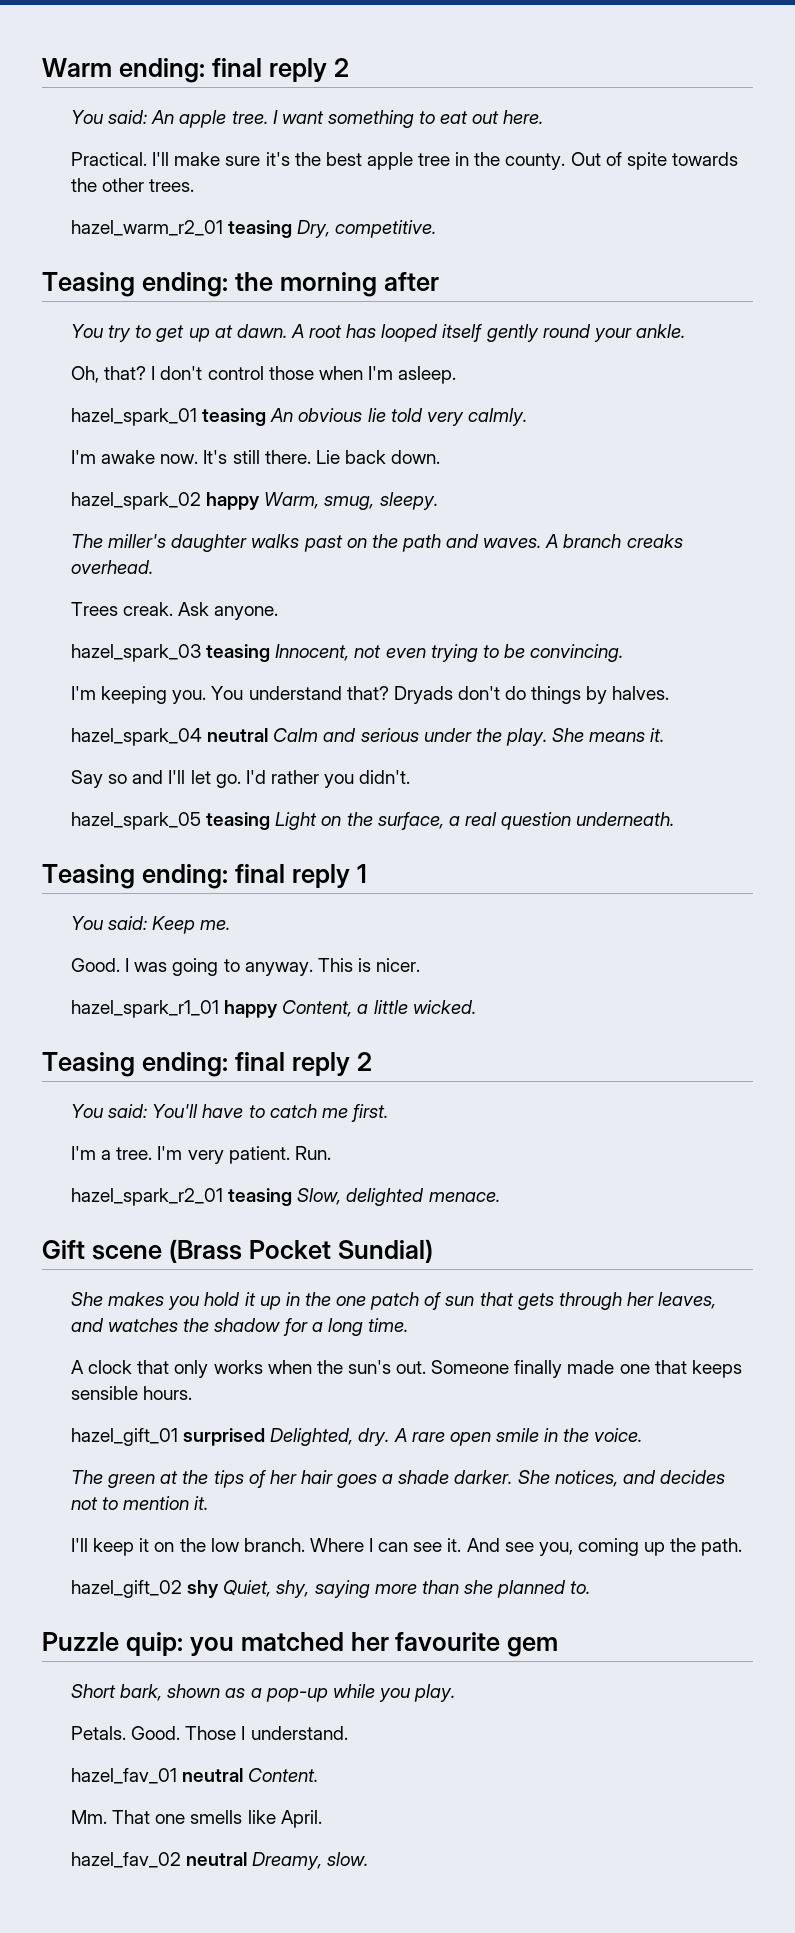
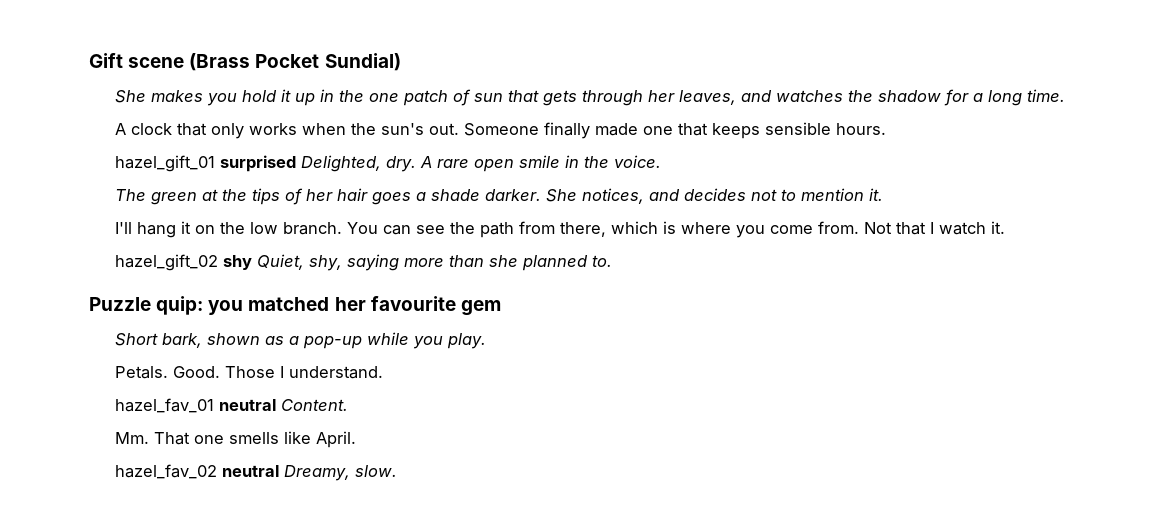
[42,58,349,83] [71,110,544,128] [71,152,739,170] [71,178,195,192] [71,220,437,238] [42,272,439,297] [71,324,686,342] [71,366,457,384] [71,408,527,426] [71,450,441,464] [71,492,438,510] [71,534,683,552] [71,560,154,574] [71,602,279,620] [71,644,624,662] [71,686,670,704] [71,728,665,746] [71,770,411,788] [71,812,675,830] [42,864,367,889] [71,916,231,934] [71,958,421,976] [71,1000,476,1018] [42,1052,372,1077] [71,1104,388,1122] [71,1146,331,1164] [71,1188,500,1206] Warm ending: final reply 2 // You said: An apple tree. I want something to eat out here. // Practical. I'll make sure it's the best apple tree in the county. Out of spite towards the other trees. // hazel_warm_r2_01 teasing Dry, competitive. // Teasing ending: the morning after // You try to get up at dawn. A root has looped itself gently round your ankle. // Oh, that? I don't control those when I'm asleep. // hazel_spark_01 teasing An obvious lie told very calmly. // I'm awake now. It's still there. Lie back down. // hazel_spark_02 happy Warm, smug, sleepy. // The miller's daughter walks past on the path and waves. A branch creaks overhead. // Trees creak. Ask anyone. // hazel_spark_03 teasing Innocent, not even trying to be convincing. // I'm keeping you. You understand that? Dryads don't do things by halves. // hazel_spark_04 neutral Calm and serious under the play. She means it. // Say so and I'll let go. I'd rather you didn't. // hazel_spark_05 teasing Light on the surface, a real question underneath. // Teasing ending: final reply 1 // You said: Keep me. // Good. I was going to anyway. This is nicer. // hazel_spark_r1_01 happy Content, a little wicked. // Teasing ending: final reply 2 // You said: You'll have to catch me first. // I'm a tree. I'm very patient. Run. // hazel_spark_r2_01 teasing Slow, delighted menace. // -> (89, 60) none
[93,1538,135,1556] keep -> [137,222,177,238] hang
[309,1538,743,1556] Where I can see it. And see you, coming up the path. -> [347,221,1006,238] You can see the path from there, which is where you come from. Not that I watch it.

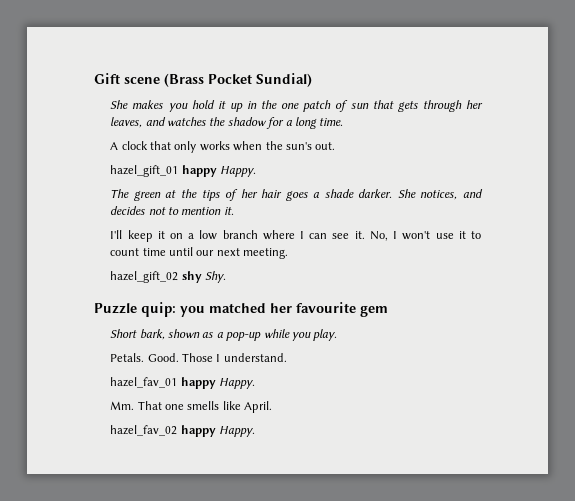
[464,122,887,139] [115,155,662,172] Someone finally made one that keeps sensible hours. // hazel_gift_01 surprised Delighted, dry. A rare open smile in the voice. -> [110,165,257,177] // hazel_gift_01 happy Happy.
[137,222,177,238] hang -> [127,230,153,242] keep
[220,221,1006,238] [115,254,613,271] the low branch. You can see the path from there, which is where you come from. Not that I watch it. // hazel_gift_02 shy Quiet, shy, saying more than she planned to. -> [188,230,481,241] [110,247,289,259] [110,271,227,283] a low branch where I can see it. No, I won't use it to count time until our next meeting. // hazel_gift_02 shy Shy.
[219,399,349,411] neutral Content. -> [180,377,256,389] happy Happy.
[222,465,398,481] neutral Dreamy, slow. -> [180,425,256,437] happy Happy.

